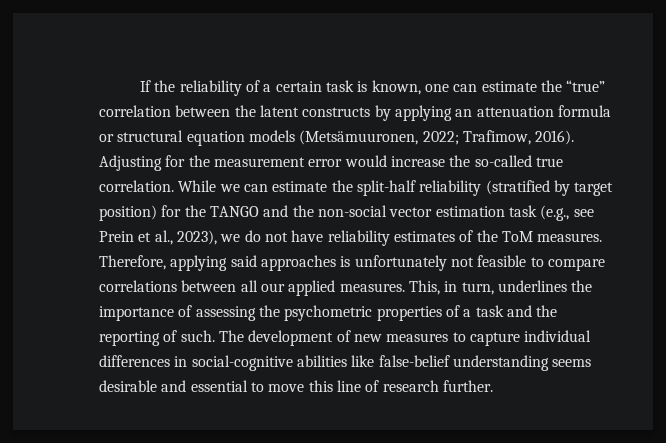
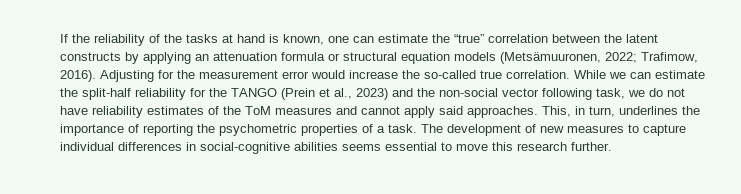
[263,80,354,92] a certain task -> [164,34,265,43] the tasks at hand
[485,180,614,196] [99,205,594,221] [99,230,217,245] (stratified by target position) for the TANGO and the non-social vector estimation task (e.g., see Prein et al., 2023), -> [190,88,625,100] for the TANGO (Prein et al., 2023) and the non-social vector following task,
[537,233,603,242] [99,255,605,271] [99,280,405,296] measures. Therefore, applying said approaches is unfortunately not feasible to compare correlations between all our applied measures. -> [275,106,538,118] measures and cannot apply said approaches.
[195,306,256,321] assessing -> [143,124,193,136] reporting
[475,305,558,317] [99,330,215,346] task and the reporting of such. -> [388,124,417,133] task.
[351,355,592,371] [99,380,187,392] like false-belief understanding seems desirable and -> [342,144,381,151] seems
[336,380,380,392] line of -> (513, 146) none

